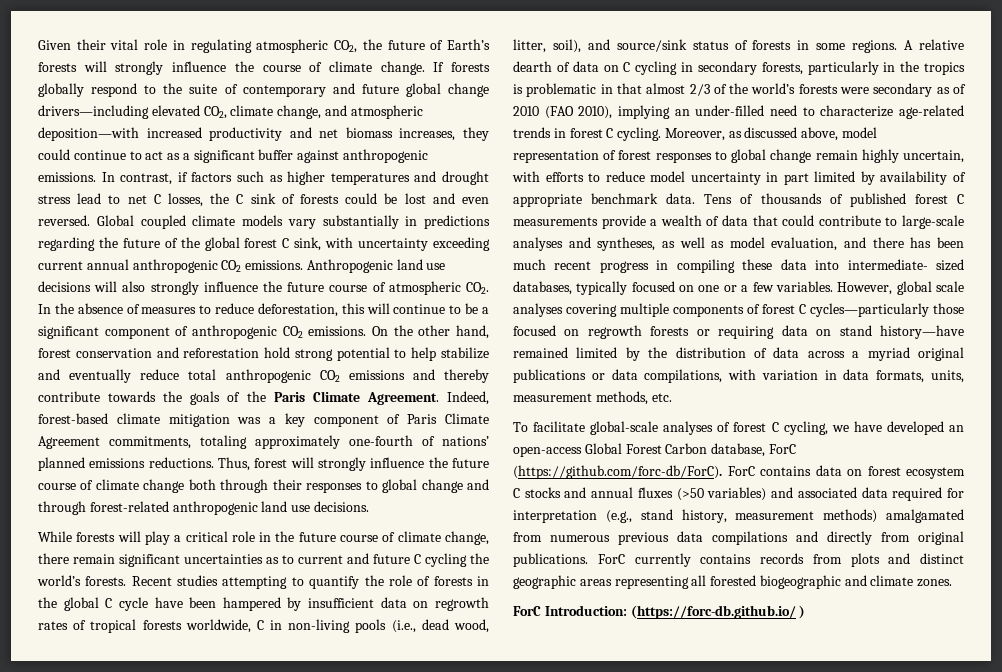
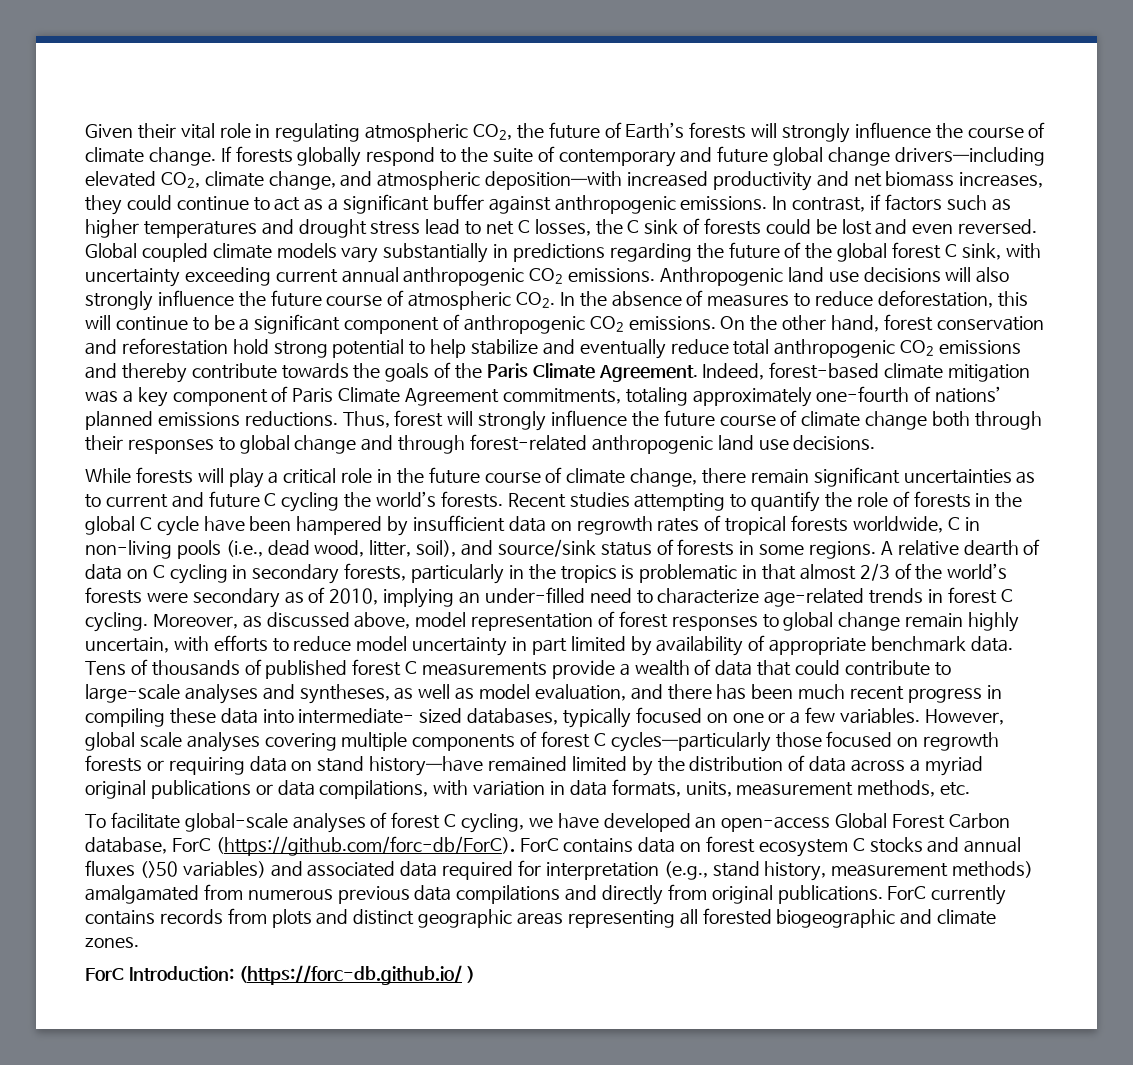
[513,106,613,119] 2010 (FAO 2010), -> [329,588,379,605] 2010,

